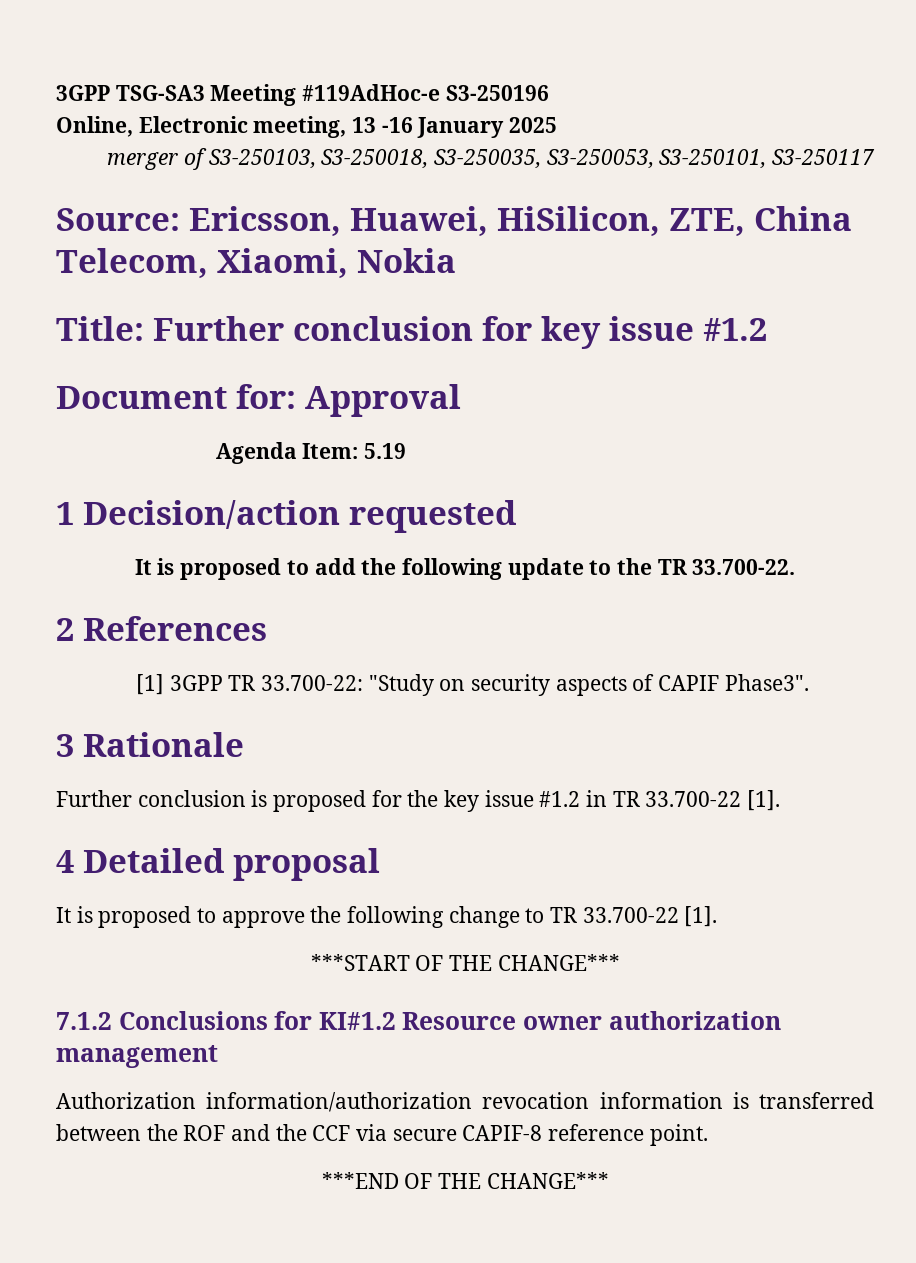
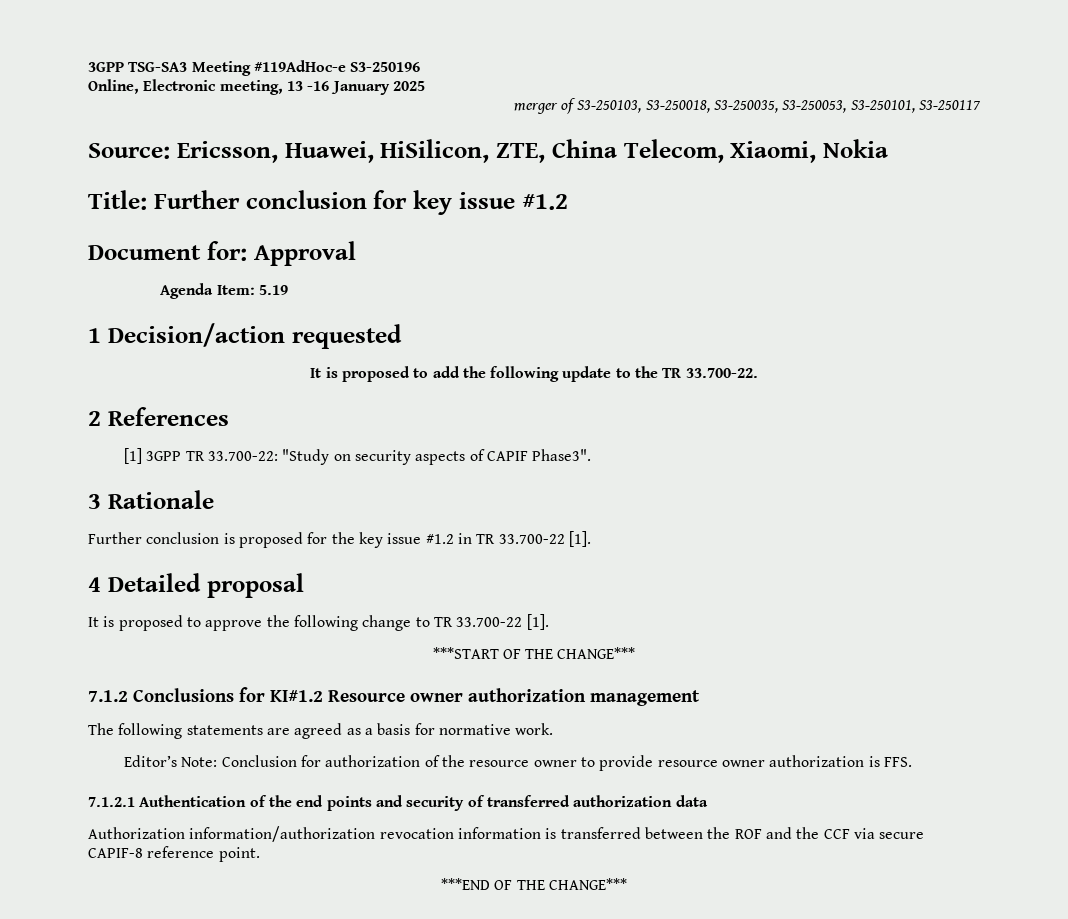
(218, 1056) none -> [88,723,554,739] [124,755,912,771] [88,795,708,811] // The following statements are agreed as a basis for normative work. // Editor’s Note: Conclusion for authorization of the resource owner to provide resource owner authorization is FFS. // 7.1.2.1 Authentication of the end points and security of transferred authorization data

